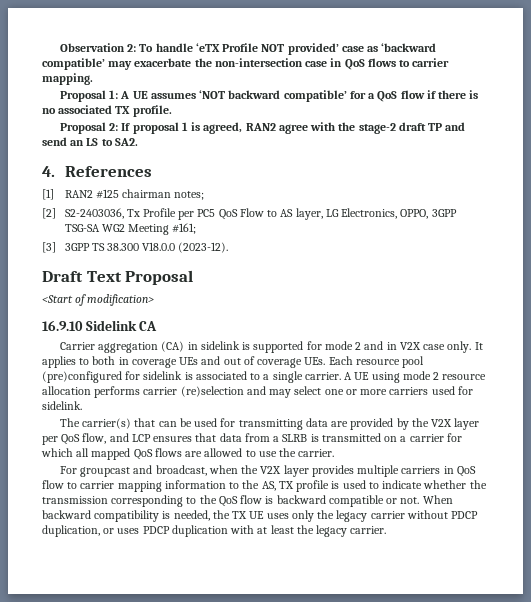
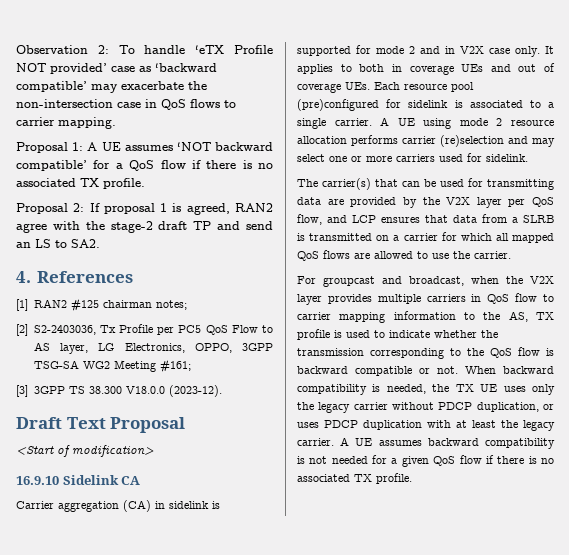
(387, 530) none -> [340,437,555,449] [297,455,554,467] [297,473,412,484] A UE assumes backward compatibility is not needed for a given QoS flow if there is no associated TX profile.

